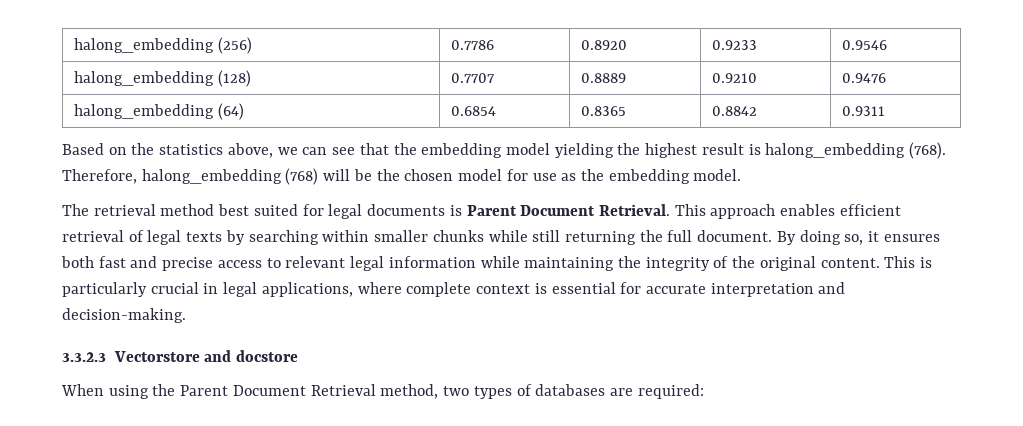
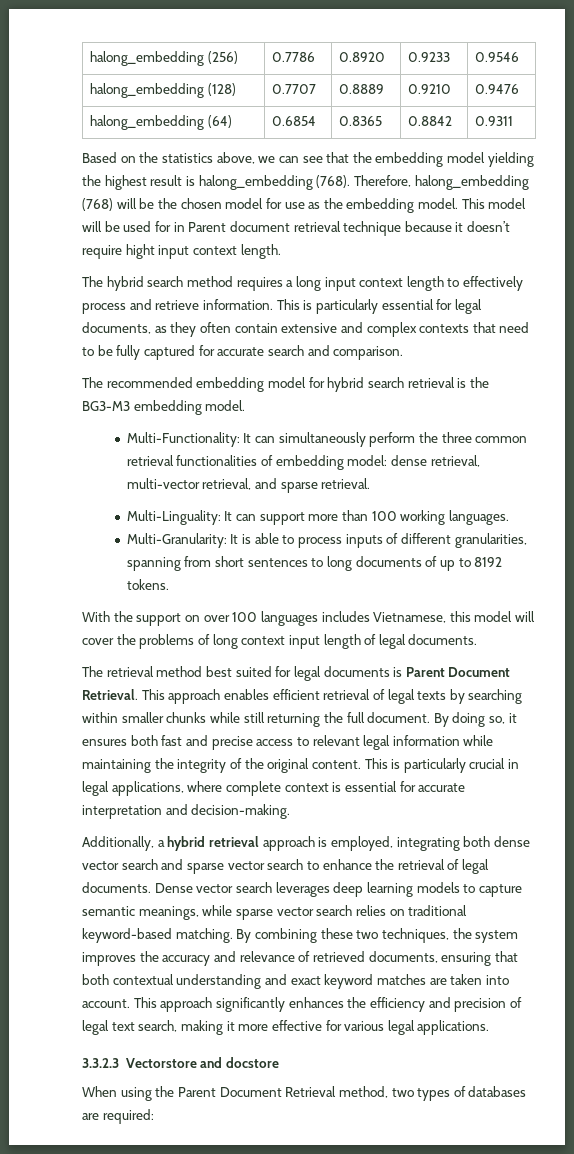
(742, 175) none -> [461,198,527,209] [82,221,511,236] [82,244,281,259] [82,276,524,291] [82,299,482,314] [82,322,530,337] [82,345,404,360] [82,377,489,392] [82,400,246,415] [126,432,528,447] [126,455,480,470] [126,478,371,493] [126,510,509,525] [126,533,527,548] [126,556,503,571] [126,579,169,590] [82,611,536,626] [82,634,478,649] This model will be used for in Parent document retrieval technique because it doesn’t require hight input context length. // The hybrid search method requires a long input context length to effectively process and retrieve information. This is particularly essential for legal documents, as they often contain extensive and complex contexts that need to be fully captured for accurate search and comparison. // The recommended embedding model for hybrid search retrieval is the BG3-M3 embedding model. // Multi-Functionality: It can simultaneously perform the three common retrieval functionalities of embedding model: dense retrieval, multi-vector retrieval, and sparse retrieval. // Multi-Linguality: It can support more than 100 working languages. // Multi-Granularity: It is able to process inputs of different granularities, spanning from short sentences to long documents of up to 8192 tokens. // With the support on over 100 languages includes Vietnamese, this model will cover the problems of long context input length of legal documents.
(186, 315) none -> [82,836,530,851] [82,859,490,874] [82,882,522,897] [82,905,468,920] [82,928,519,943] [82,951,518,966] [82,974,509,989] [82,997,522,1012] [82,1020,490,1035] // Additionally, a hybrid retrieval approach is employed, integrating both dense vector search and sparse vector search to enhance the retrieval of legal documents. Dense vector search leverages deep learning models to capture semantic meanings, while sparse vector search relies on traditional keyword-based matching. By combining these two techniques, the system improves the accuracy and relevance of retrieved documents, ensuring that both contextual understanding and exact keyword matches are taken into account. This approach significantly enhances the efficiency and precision of legal text search, making it more effective for various legal applications.

